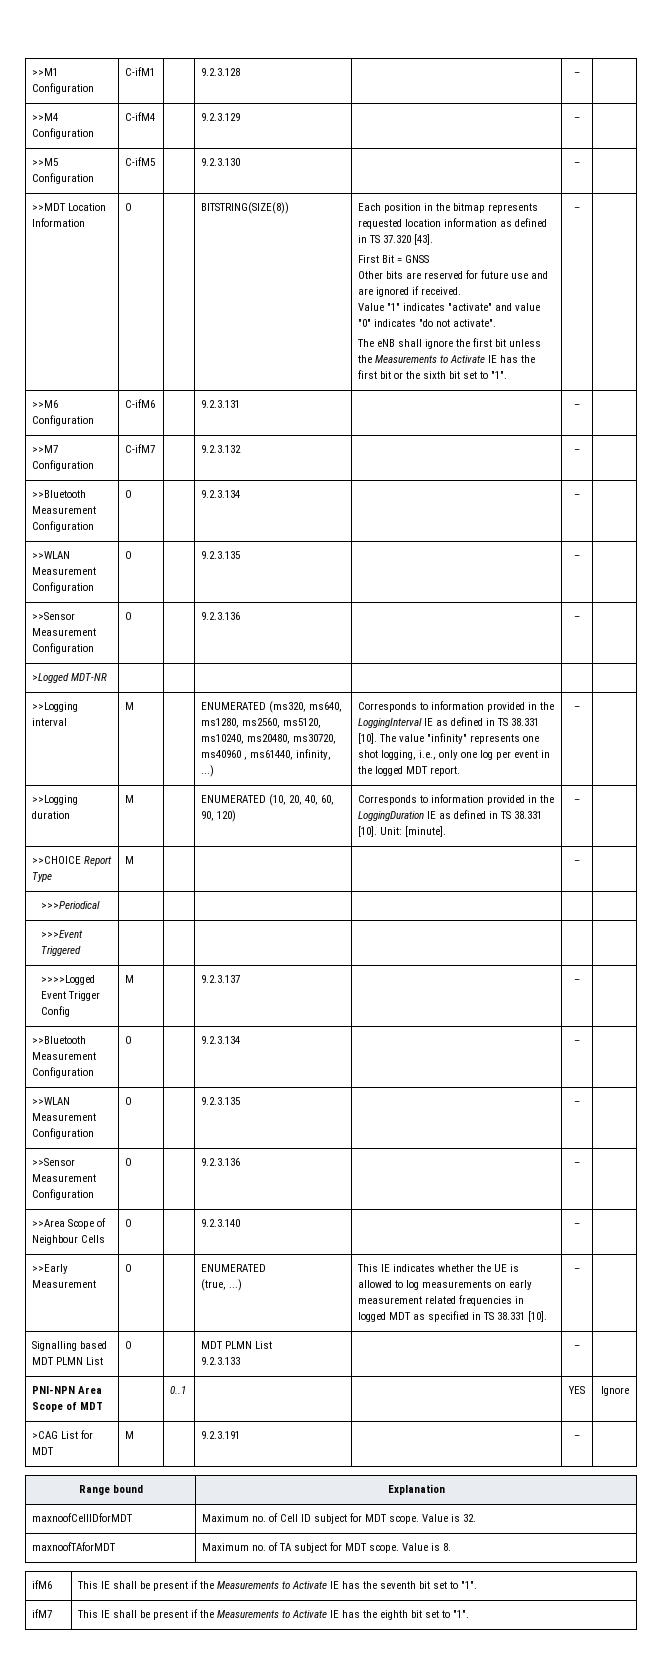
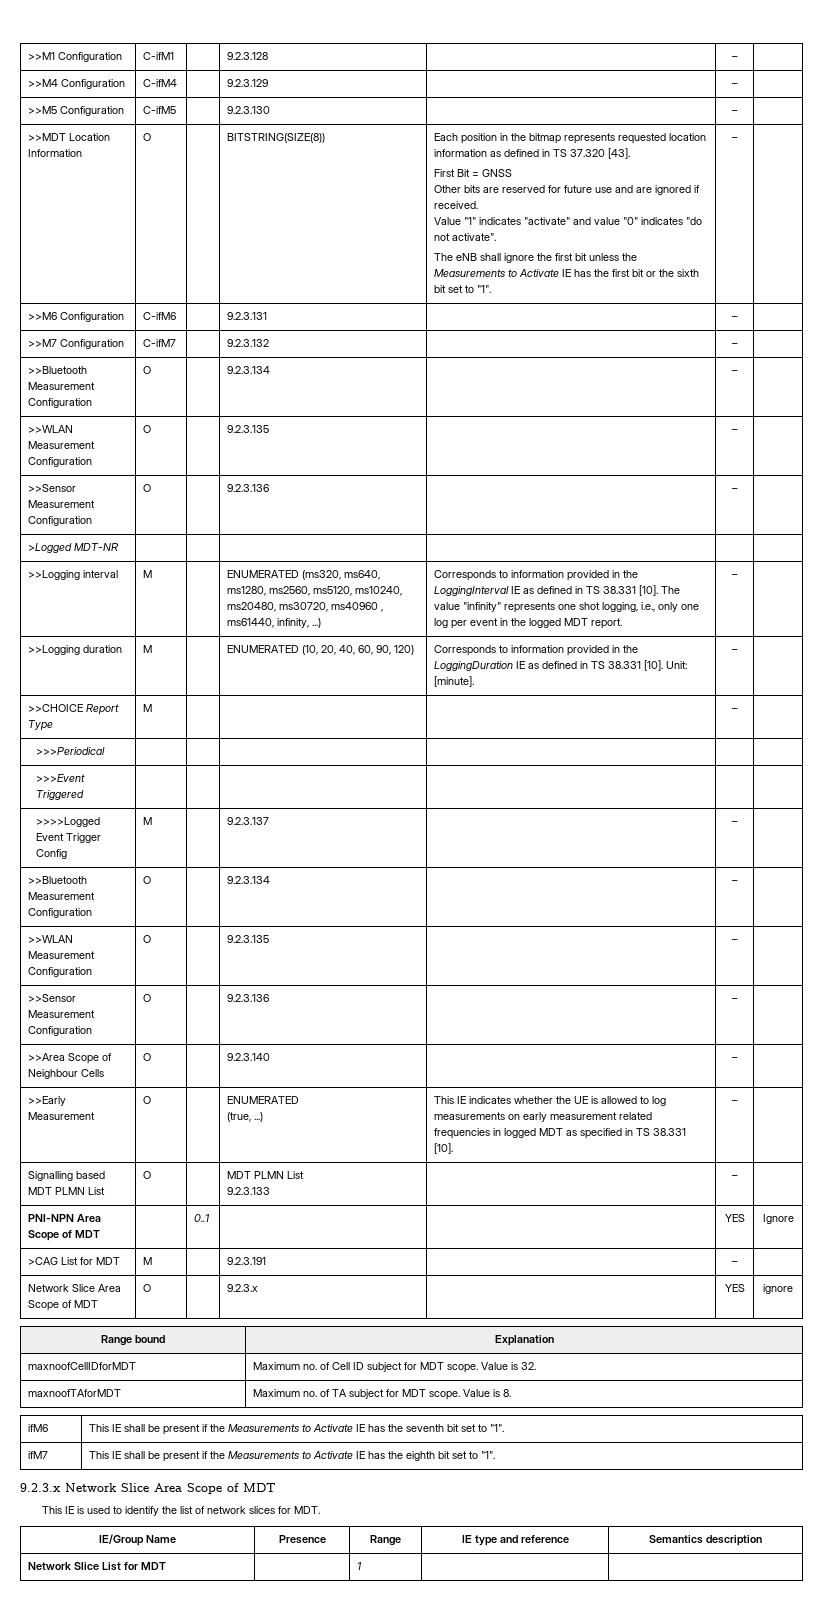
(580, 1437) none -> [28,1284,122,1292] [28,1300,99,1311] [143,1284,152,1292] [227,1284,259,1292] [724,1284,745,1292] [763,1284,793,1294] // Network Slice Area Scope of MDT | O | | 9.2.3.x | | YES | ignore
(470, 1614) none -> [20,1483,275,1494] [41,1506,320,1516] [99,1534,176,1546] [278,1535,326,1544] [370,1535,401,1546] [461,1535,569,1546] [648,1535,762,1546] [28,1562,167,1571] [357,1562,363,1570] // 9.2.3.x Network Slice Area Scope of MDT // This IE is used to identify the list of network slices for MDT. // IE/Group Name | Presence | Range | IE type and reference | Semantics description // Network Slice List for MDT | | 1 | |

